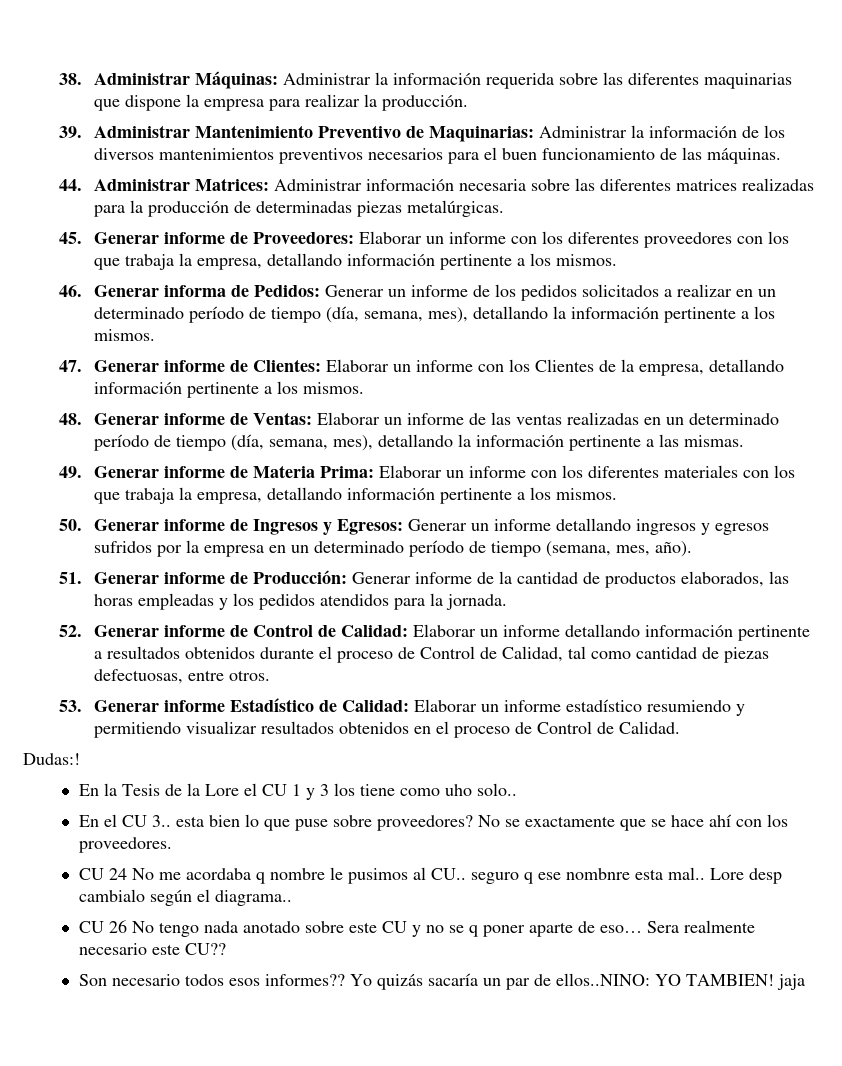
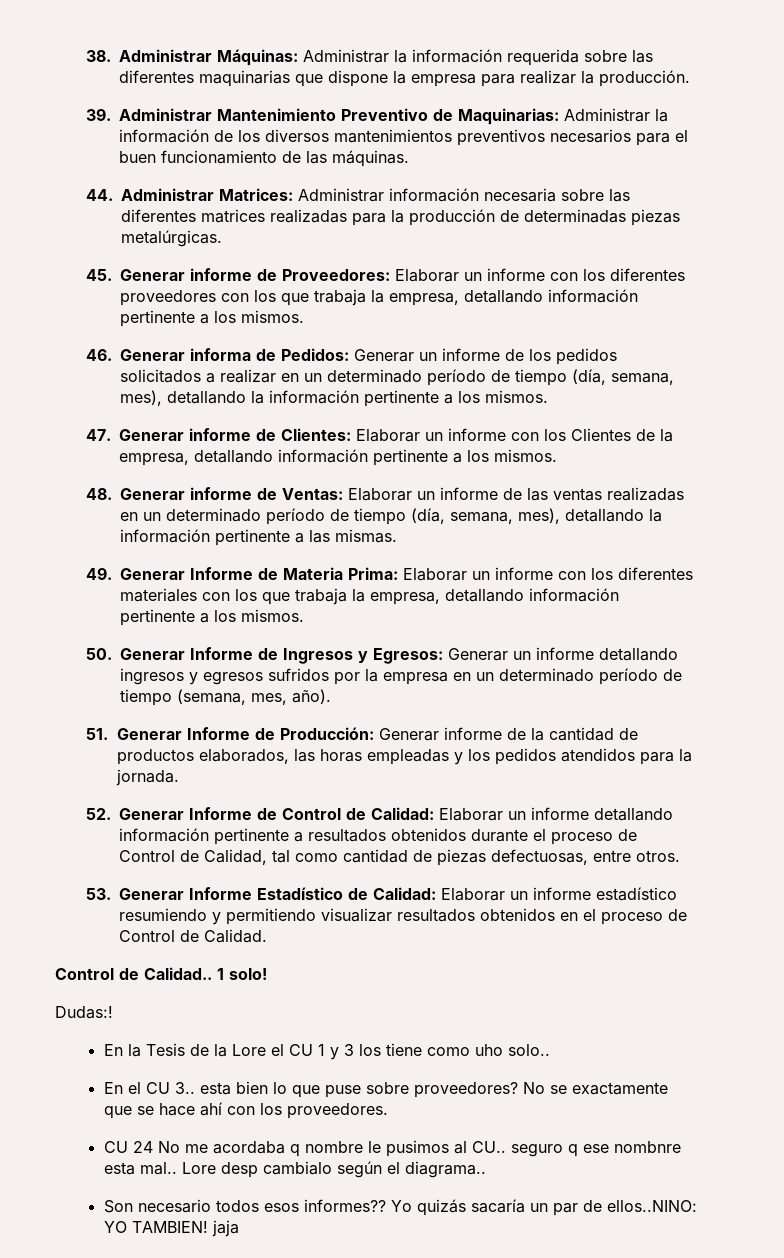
[164,466,226,478] informe -> [190,567,254,580] Informe
[164,519,226,531] informe -> [190,647,254,660] Informe
[164,572,226,584] informe -> [187,727,251,740] Informe
[164,625,226,637] informe -> [189,807,253,820] Informe
[164,700,226,712] informe -> [189,887,253,900] Informe
(681, 727) none -> [55,967,267,980] // Control de Calidad.. 1 solo!
[78,920,755,937] [78,943,226,955] // CU 26 No tengo nada anotado sobre este CU y no se q poner aparte de eso… Sera realmente necesario este CU?? -> (486, 1169) none

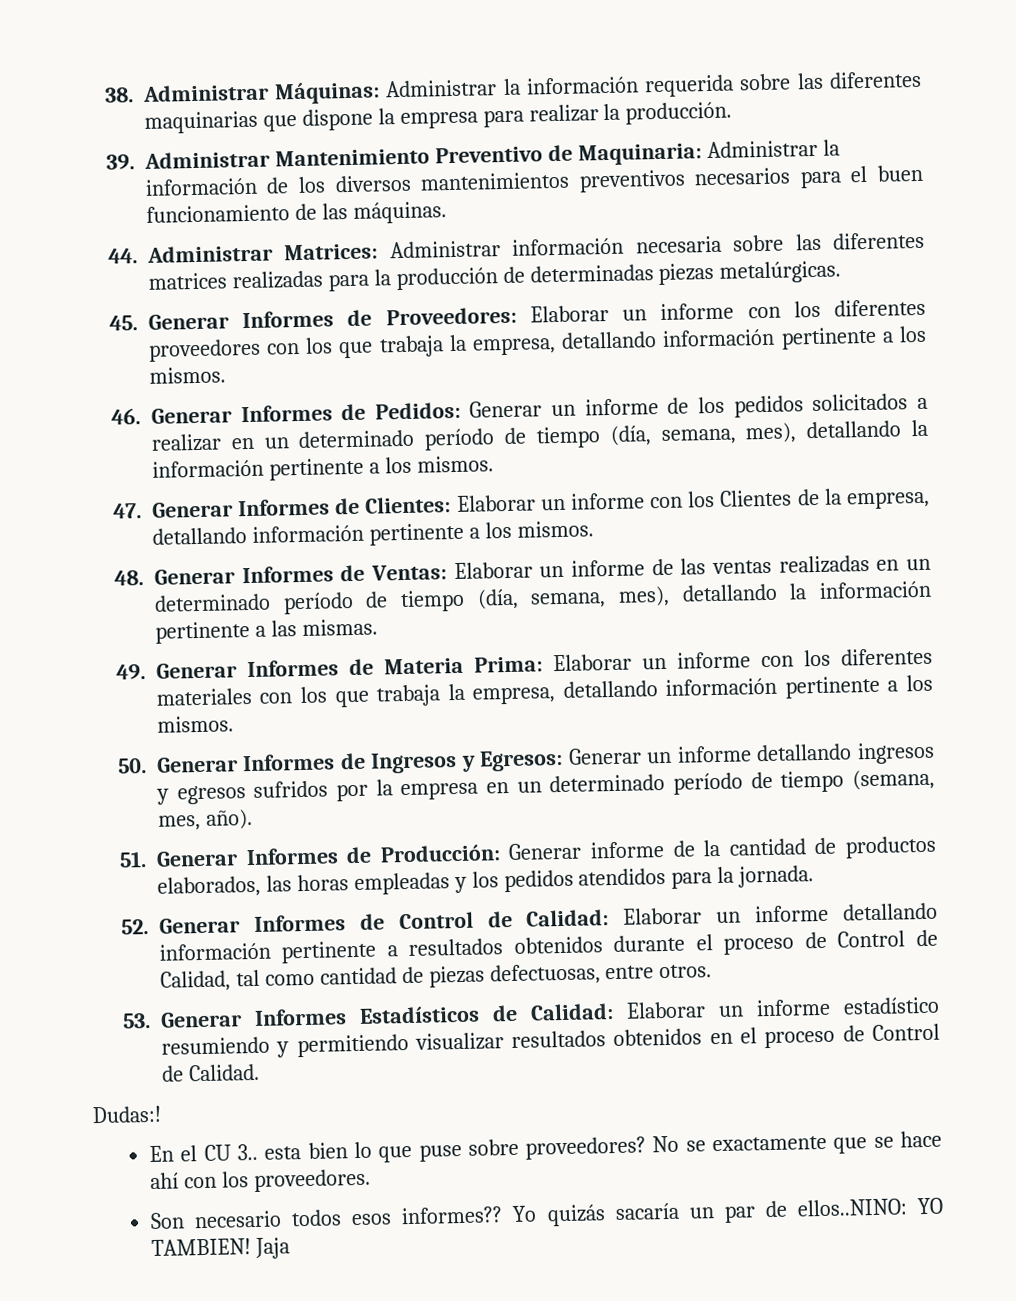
[458,108,560,125] Maquinarias: -> [577,143,702,166] Maquinaria:
[190,268,253,281] informe -> [242,310,335,329] Informes
[190,348,252,361] informa -> [240,404,333,423] Informes
[189,428,252,441] informe -> [238,498,331,517] Informes
[190,487,253,500] informe -> [241,565,334,584] Informes
[190,567,254,580] Informe -> [246,659,339,678] Informes
[190,647,254,660] Informe -> [242,753,336,772] Informes
[187,727,251,740] Informe -> [245,847,339,866] Informes
[189,807,253,820] Informe -> [253,914,346,932] Informes
[189,887,344,900] Informe Estadístico -> [253,1005,480,1026] Informes Estadísticos
[55,967,267,980] [55,1006,113,1019] [103,1043,550,1060] Control de Calidad.. 1 solo! // Dudas:! // En la Tesis de la Lore el CU 1 y 3 los tiene como uho solo.. -> [92,1105,162,1124] Dudas:!
[103,1140,681,1157] [103,1161,486,1178] // CU 24 No me acordaba q nombre le pusimos al CU.. seguro q ese nombnre esta mal.. Lore desp cambialo según el diagrama.. -> (371, 1180) none
[211,1220,239,1237] jaja -> [255,1237,291,1260] Jaja

